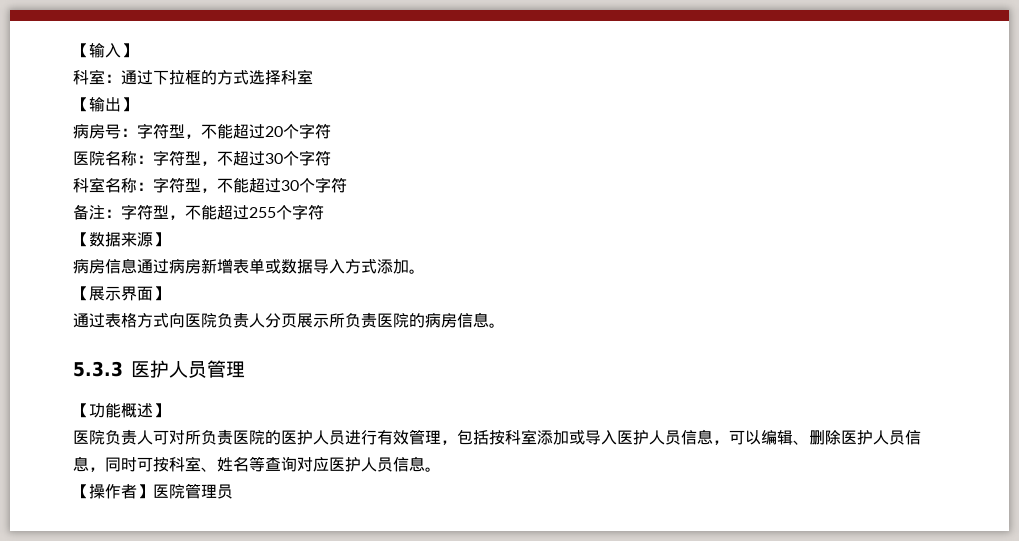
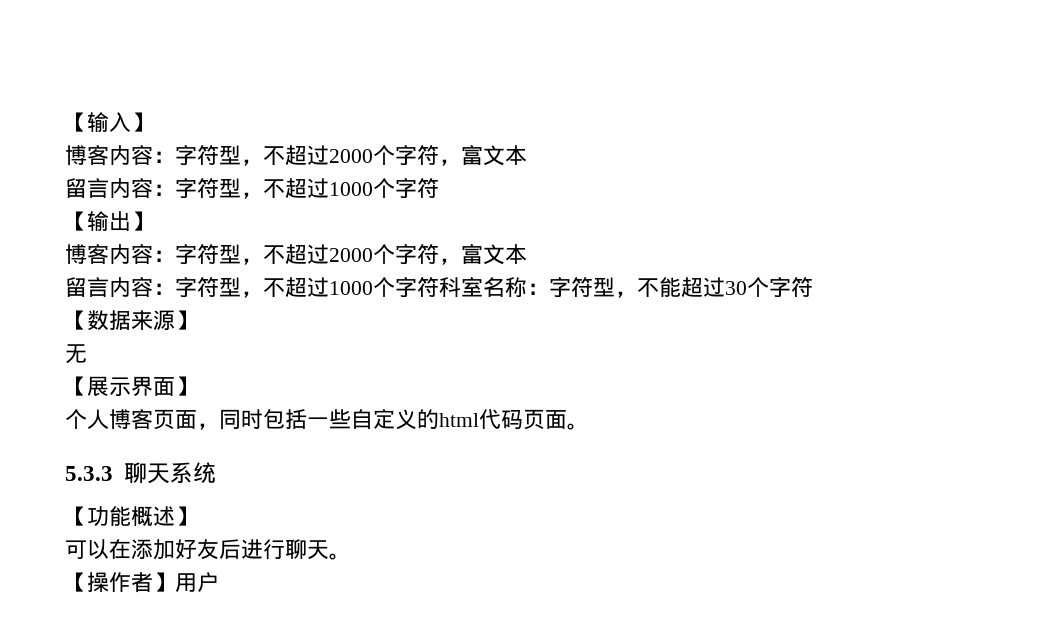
[73,69,313,85] [73,97,137,112] [73,123,331,139] [73,150,331,166] 科室：通过下拉框的方式选择科室 // 【输出】 // 病房号：字符型，不能超过20个字符 // 医院名称：字符型，不超过30个字符 // -> [65,145,527,166] [65,178,439,199] [65,211,153,231] [65,244,527,265] [65,277,439,298] 博客内容：字符型，不超过2000个字符，富文本 // 留言内容：字符型，不超过1000个字符 // 【输出】 // 博客内容：字符型，不超过2000个字符，富文本 // 留言内容：字符型，不超过1000个字符
[73,204,324,220] [73,232,169,247] [73,258,425,274] [73,286,169,301] [73,312,489,328] 备注：字符型，不能超过255个字符 // 【数据来源】 // 病房信息通过病房新增表单或数据导入方式添加。 // 【展示界面】 // 通过表格方式向医院负责人分页展示所负责医院的病房信息 -> [65,310,197,331] [65,344,87,364] [65,376,197,397] [65,409,567,430] 【数据来源】 // 无 // 【展示界面】 // 个人博客页面，同时包括一些自定义的html代码页面
[131,360,245,378] 医护人员管理 -> [123,462,216,484] 聊天系统
[73,429,921,445] [73,456,425,472] 医院负责人可对所负责医院的医护人员进行有效管理，包括按科室添加或导入医护人员信息，可以编辑、删除医护人员信息，同时可按科室、姓名等查询对应医护人员信息 -> [65,539,329,560] 可以在添加好友后进行聊天
[153,483,233,499] 医院管理员 -> [175,572,219,592] 用户

